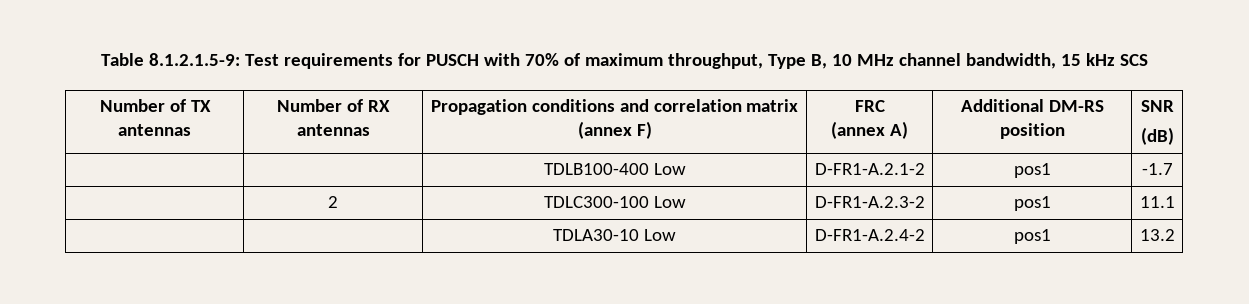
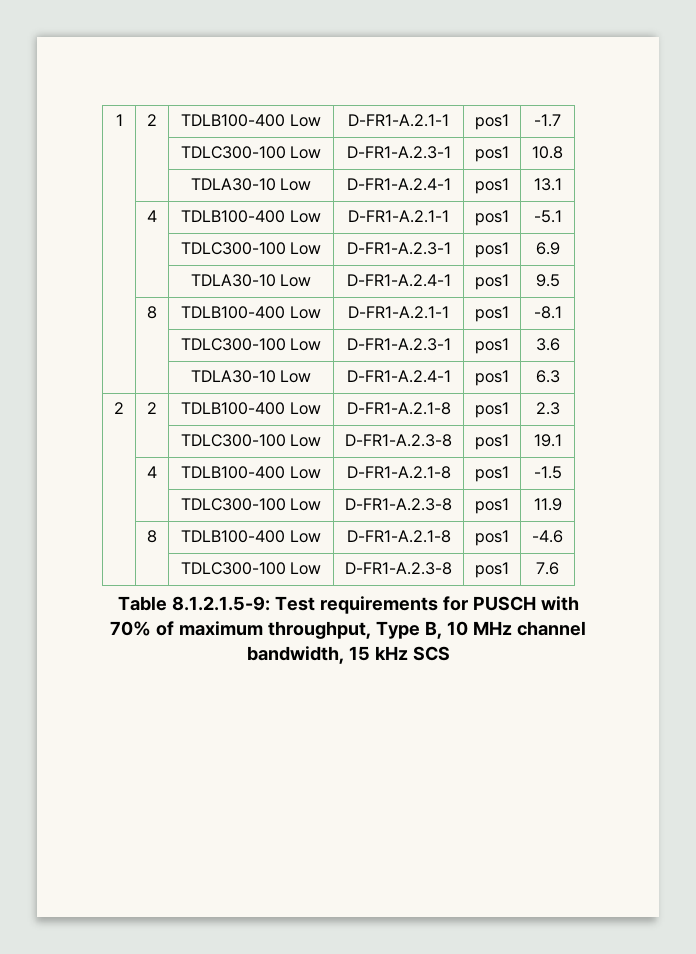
(101, 59) none -> [115,114,123,126] [147,114,157,126] [181,114,321,127] [348,114,449,127] [475,114,509,130] [534,114,561,127] [180,146,322,159] [346,146,451,159] [475,146,509,162] [532,146,563,159] [190,178,312,191] [346,178,451,191] [475,178,509,194] [533,178,562,191] [147,210,157,222] [181,210,321,223] [348,210,449,223] [475,210,509,226] [533,210,562,223] [180,242,322,255] [346,242,451,255] [475,242,509,258] [535,242,560,255] [190,274,312,287] [346,274,451,287] [475,274,509,290] [535,274,560,287] [147,306,157,319] [181,306,321,319] [348,306,449,319] [475,306,509,322] [533,306,562,319] [180,338,322,351] [346,338,451,351] [475,338,509,354] [535,338,560,351] [190,370,312,383] [346,370,451,383] [475,370,509,386] [535,370,560,383] [114,402,124,414] [147,402,157,414] [181,402,321,415] [346,402,451,415] [475,402,509,418] [535,402,560,415] [180,434,322,447] [345,434,452,447] [475,434,509,450] [533,434,562,447] [147,466,157,478] [181,466,321,479] [346,466,451,479] [475,466,509,482] [533,466,562,479] [180,498,322,511] [345,498,452,511] [475,498,509,514] [533,498,562,511] [147,530,157,543] [181,530,321,543] [346,530,451,543] [475,530,509,546] [532,530,563,543] [180,562,322,575] [345,562,452,575] [475,562,509,578] [536,562,559,575] 1 | 2 | TDLB100-400 Low | D-FR1-A.2.1-1 | pos1 | -1.7 // | | TDLC300-100 Low | D-FR1-A.2.3-1 | pos1 | 10.8 // | | TDLA30-10 Low | D-FR1-A.2.4-1 | pos1 | 13.1 // | 4 | TDLB100-400 Low | D-FR1-A.2.1-1 | pos1 | -5.1 // | | TDLC300-100 Low | D-FR1-A.2.3-1 | pos1 | 6.9 // | | TDLA30-10 Low | D-FR1-A.2.4-1 | pos1 | 9.5 // | 8 | TDLB100-400 Low | D-FR1-A.2.1-1 | pos1 | -8.1 // | | TDLC300-100 Low | D-FR1-A.2.3-1 | pos1 | 3.6 // | | TDLA30-10 Low | D-FR1-A.2.4-1 | pos1 | 6.3 // 2 | 2 | TDLB100-400 Low | D-FR1-A.2.1-8 | pos1 | 2.3 // | | TDLC300-100 Low | D-FR1-A.2.3-8 | pos1 | 19.1 // | 4 | TDLB100-400 Low | D-FR1-A.2.1-8 | pos1 | -1.5 // | | TDLC300-100 Low | D-FR1-A.2.3-8 | pos1 | 11.9 // | 8 | TDLB100-400 Low | D-FR1-A.2.1-8 | pos1 | -4.6 // | | TDLC300-100 Low | D-FR1-A.2.3-8 | pos1 | 7.6 //
[99,99,211,112] [118,124,191,136] [277,99,390,112] [296,124,370,136] [430,99,799,115] [577,121,652,139] [854,100,885,112] [831,121,908,139] [960,99,1104,112] [999,123,1065,139] [1140,100,1174,112] [1140,127,1174,145] [543,163,686,175] [814,163,925,175] [1013,163,1051,178] [1141,163,1173,175] [328,196,338,208] [543,196,686,208] [814,196,925,208] [1013,196,1051,211] [1139,196,1175,208] [553,229,676,241] [814,229,925,241] [1013,229,1051,244] [1139,229,1175,241] // Number of TX antennas | Number of RX antennas | Propagation conditions and correlation matrix (annex F) | FRC // (annex A) | Additional DM-RS position | SNR // (dB) // | | TDLB100-400 Low | D-FR1-A.2.1-2 | pos1 | -1.7 // | 2 | TDLC300-100 Low | D-FR1-A.2.3-2 | pos1 | 11.1 // | | TDLA30-10 Low | D-FR1-A.2.4-2 | pos1 | 13.2 -> (450, 653) none

